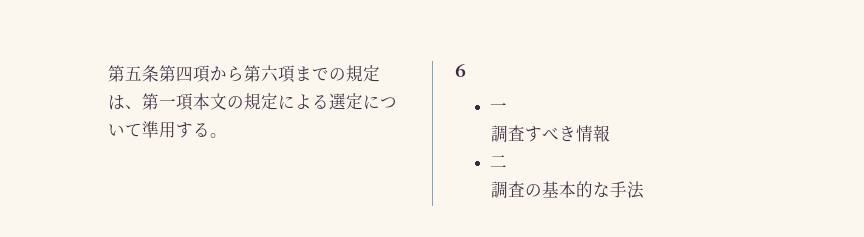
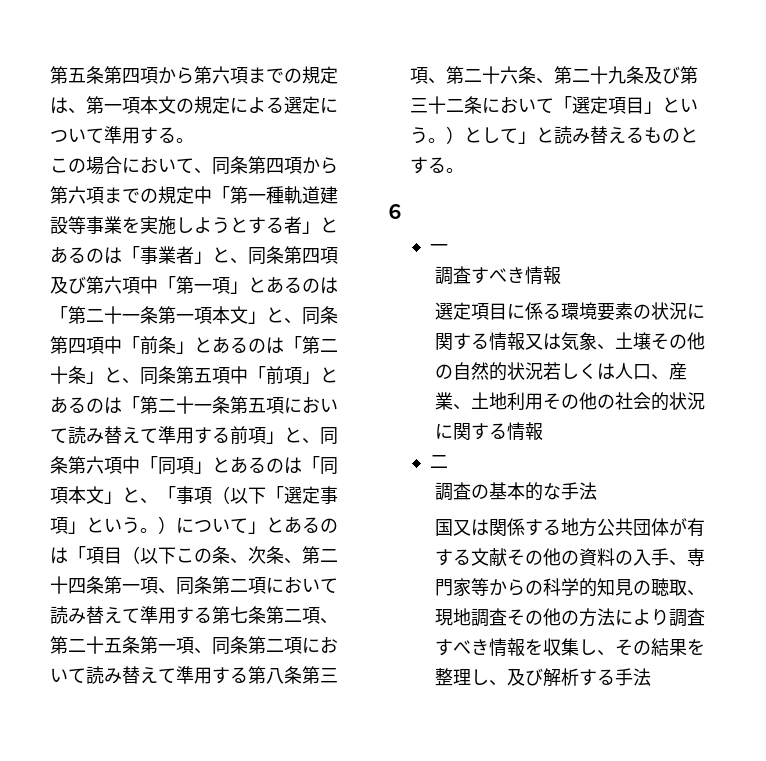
(227, 135) none -> [49,156,338,175] [49,186,338,204] [49,216,338,235] [49,246,338,265] [49,276,338,294] [49,306,338,325] [49,336,338,354] [49,366,338,385] [49,396,338,414] [49,426,338,445] [49,456,338,475] [49,486,338,504] [49,516,338,534] [49,546,338,564] [49,576,338,595] [49,606,338,624] [49,636,338,655] [49,666,338,684] [409,66,698,84] [409,96,698,114] [409,126,698,144] [409,157,464,174] // この場合において、同条第四項から第六項までの規定中「第一種軌道建設等事業を実施しようとする者」とあるのは「事業者」と、同条第四項及び第六項中「第一項」とあるのは「第二十一条第一項本文」と、同条第四項中「前条」とあるのは「第二十条」と、同条第五項中「前項」とあるのは「第二十一条第五項において読み替えて準用する前項」と、同条第六項中「同項」とあるのは「同項本文」と、「事項（以下「選定事項」という。）について」とあるのは「項目（以下この条、次条、第二十四条第一項、同条第二項において読み替えて準用する第七条第二項、第二十五条第一項、同条第二項において読み替えて準用する第八条第三項、第二十六条、第二十九条及び第三十二条において「選定項目」という。）として」と読み替えるものとする。
(611, 133) none -> [434,302,705,321] [434,332,705,351] [434,362,687,381] [434,392,705,411] [434,422,543,441] // 選定項目に係る環境要素の状況に関する情報又は気象、土壌その他の自然的状況若しくは人口、産業、土地利用その他の社会的状況に関する情報
(645, 190) none -> [434,518,705,537] [434,548,705,567] [434,578,705,597] [434,608,705,627] [434,638,705,657] [434,668,651,687] // 国又は関係する地方公共団体が有する文献その他の資料の入手、専門家等からの科学的知見の聴取、現地調査その他の方法により調査すべき情報を収集し、その結果を整理し、及び解析する手法

